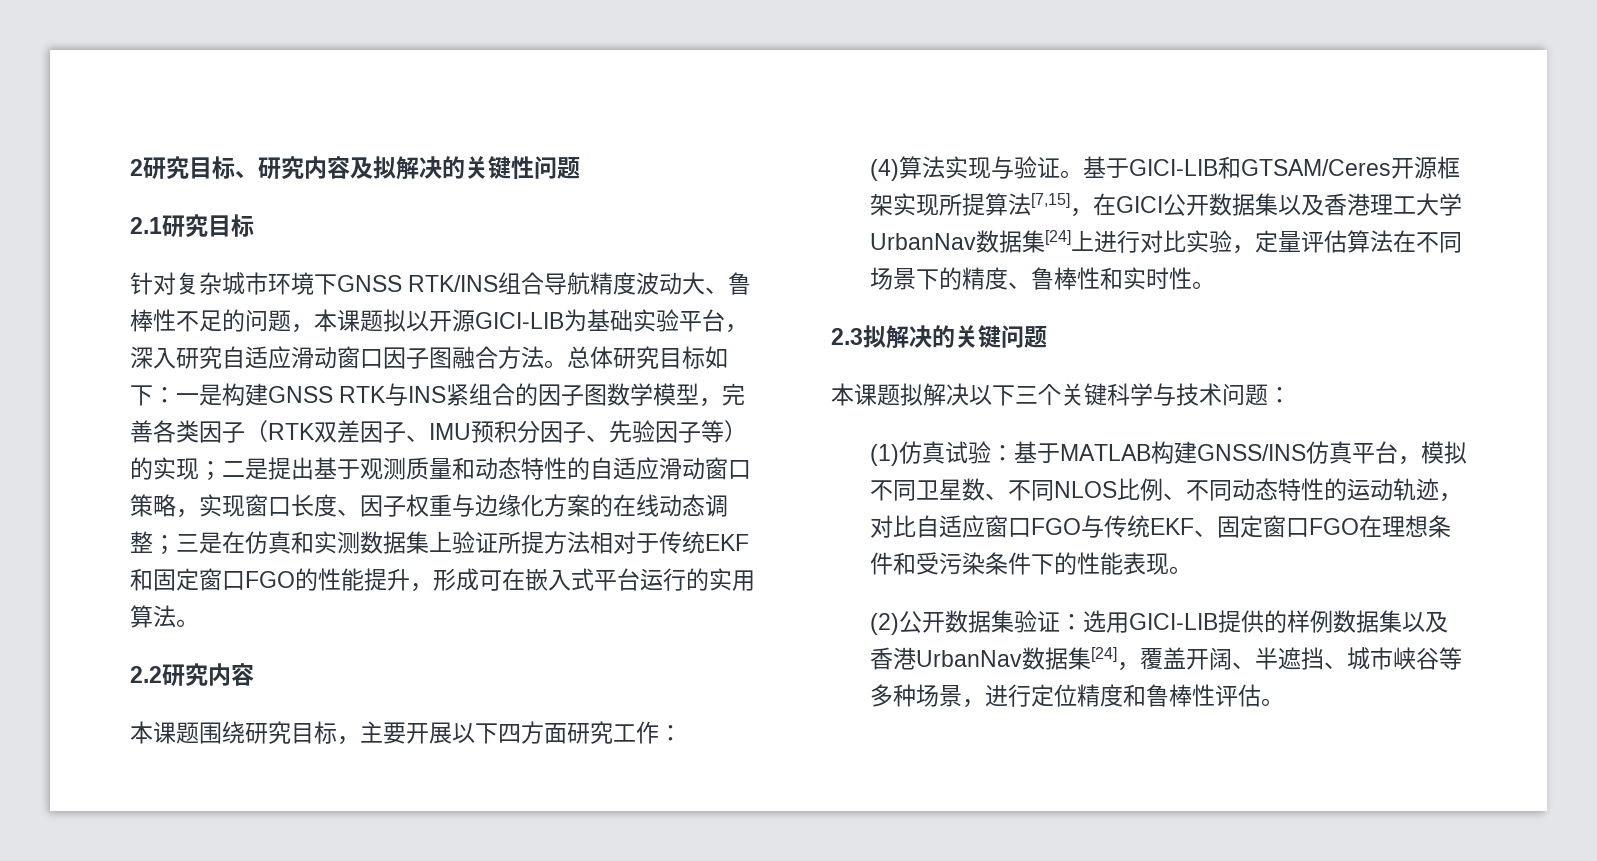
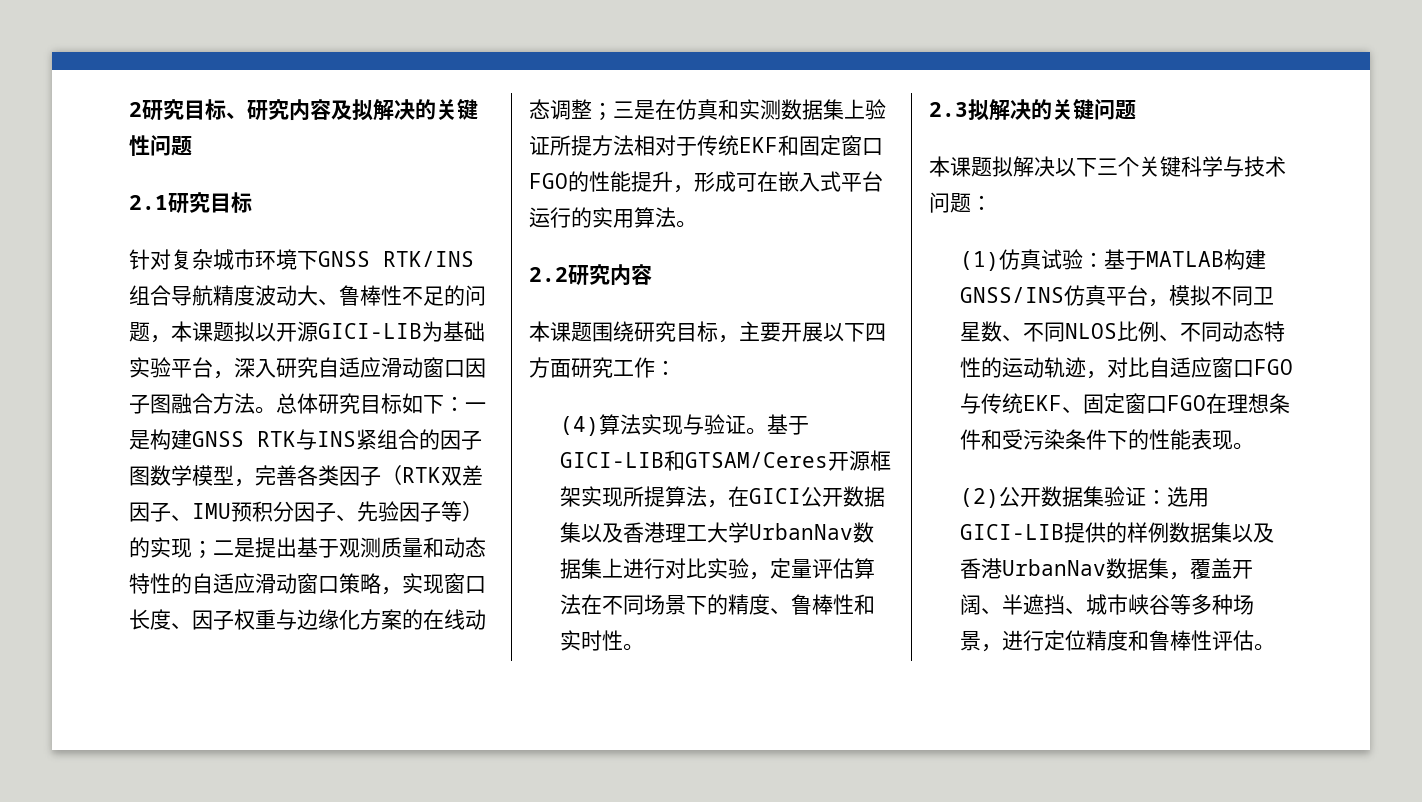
[1030,193,1070,208] [7,15] -> (707, 496) none
[1044,230,1071,245] [24] -> (602, 568) none
[1090,647,1117,662] [24] -> (1169, 568) none

